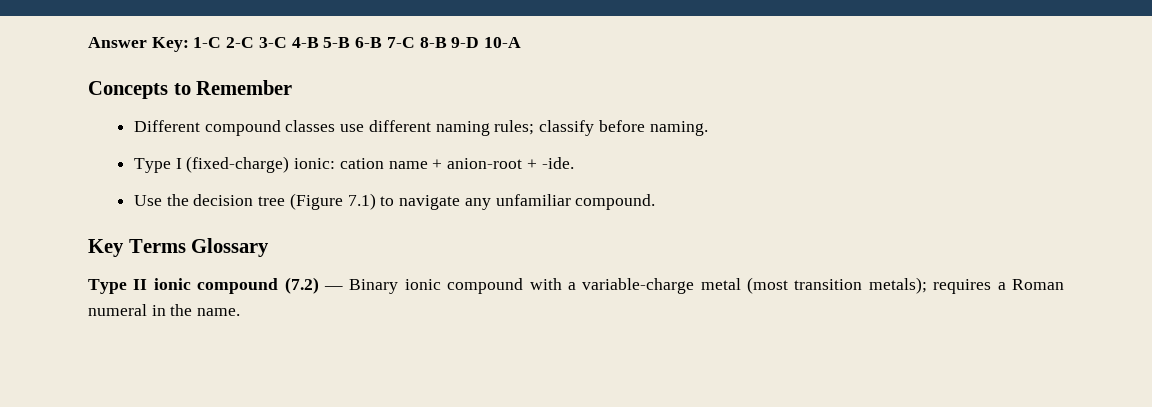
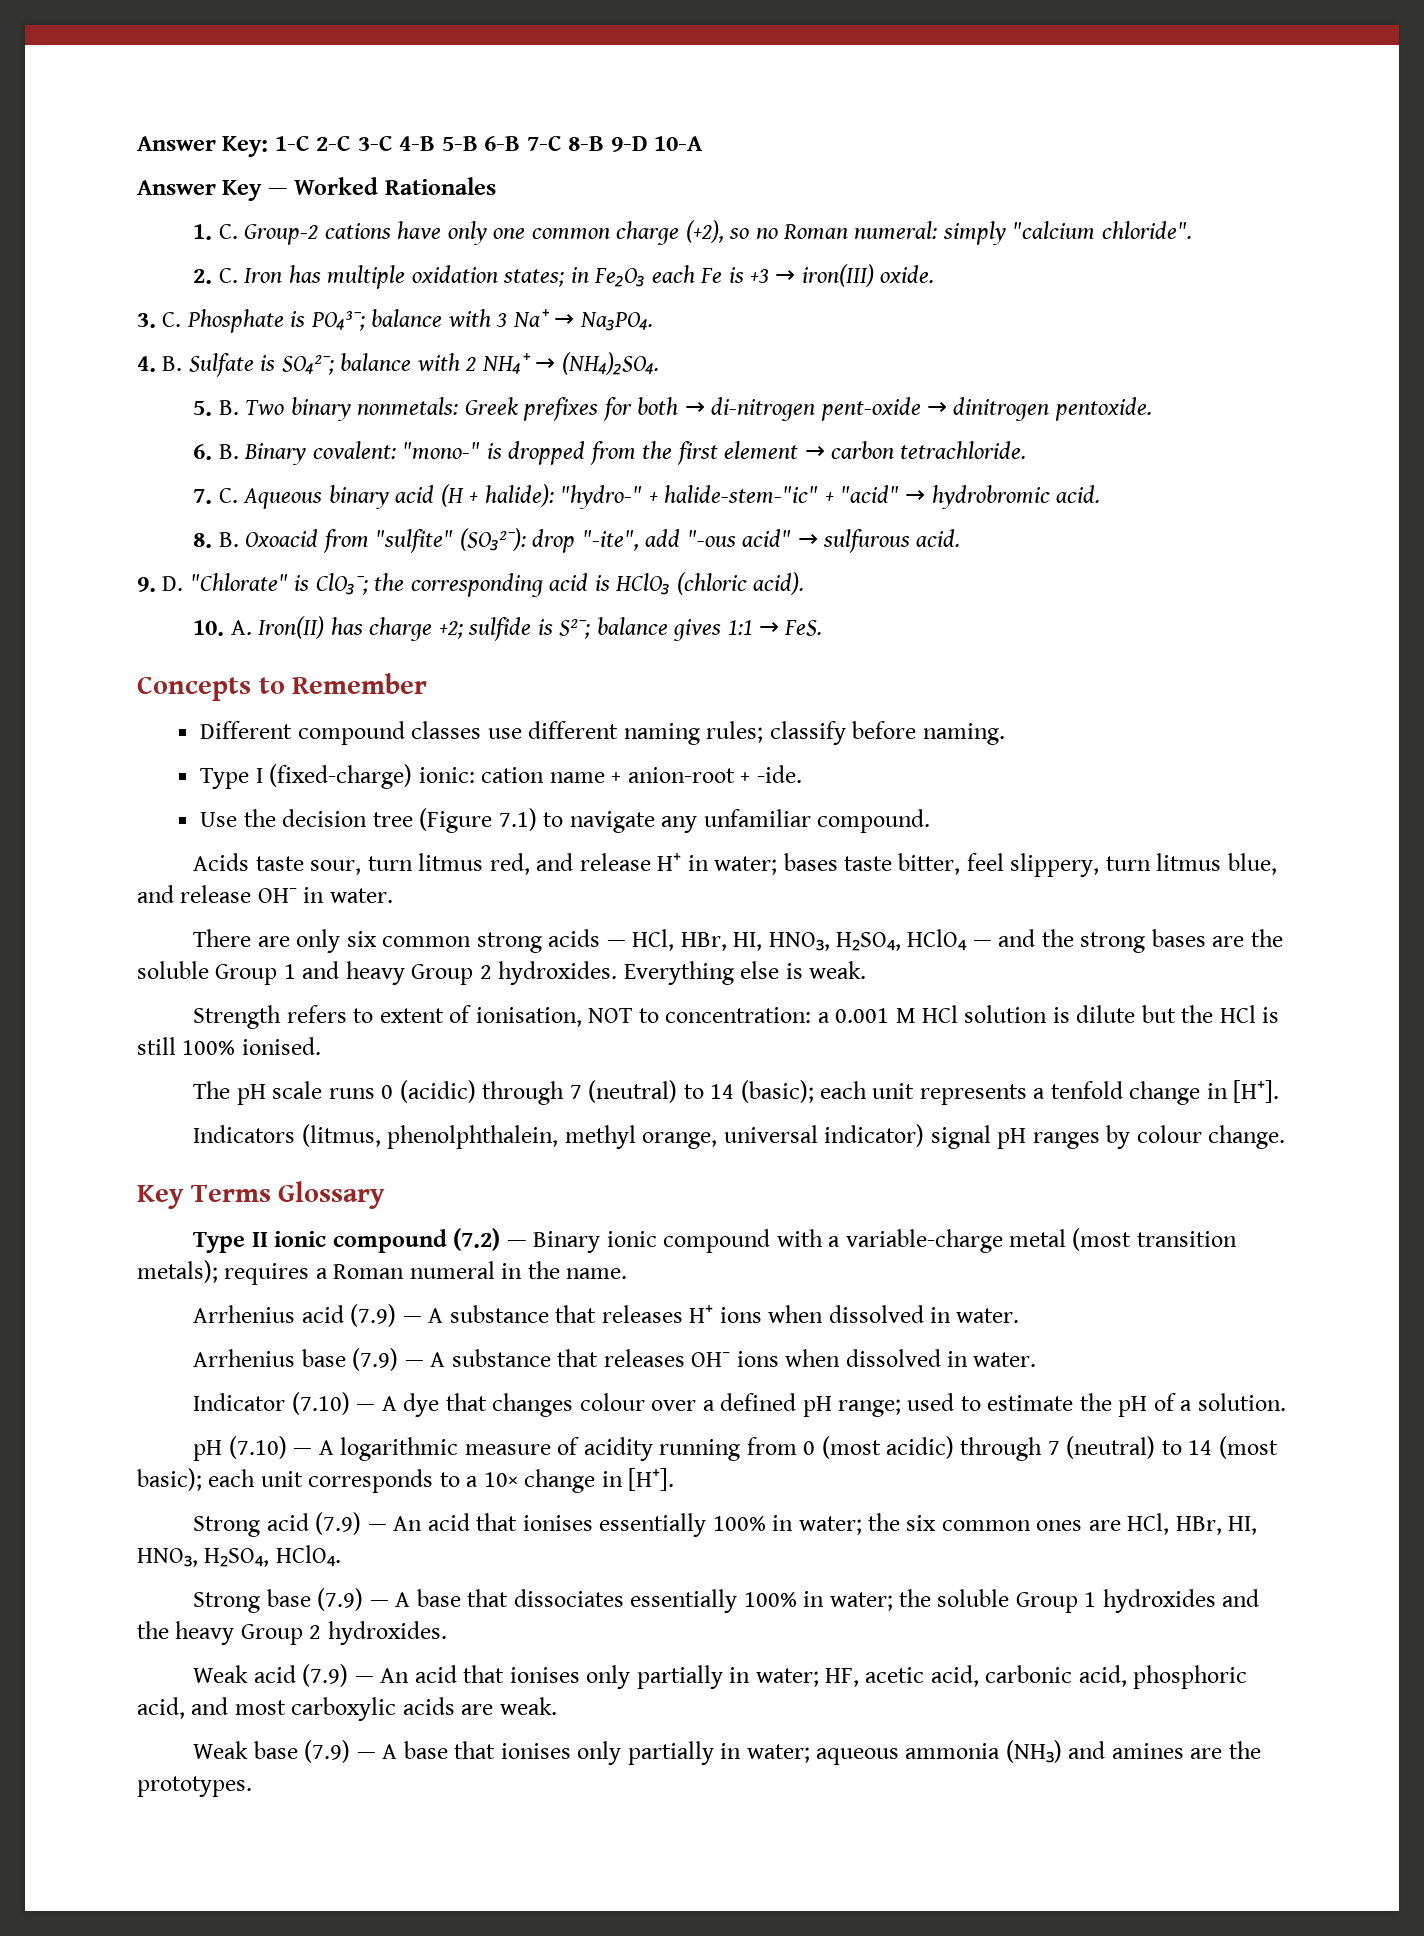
(521, 42) none -> [137,177,496,201] [193,220,1192,245] [193,264,935,289] [137,309,653,333] [137,352,659,377] [193,397,1152,421] [193,441,1027,465] [193,484,1101,509] [193,528,961,553] [137,572,805,597] [193,616,823,641] // Answer Key — Worked Rationales // 1. C. Group-2 cations have only one common charge (+2), so no Roman numeral: simply "calcium chloride". // 2. C. Iron has multiple oxidation states; in Fe₂O₃ each Fe is +3 → iron(III) oxide. // 3. C. Phosphate is PO₄³⁻; balance with 3 Na⁺ → Na₃PO₄. // 4. B. Sulfate is SO₄²⁻; balance with 2 NH₄⁺ → (NH₄)₂SO₄. // 5. B. Two binary nonmetals: Greek prefixes for both → di-nitrogen pent-oxide → dinitrogen pentoxide. // 6. B. Binary covalent: "mono-" is dropped from the first element → carbon tetrachloride. // 7. C. Aqueous binary acid (H + halide): "hydro-" + halide-stem-"ic" + "acid" → hydrobromic acid. // 8. B. Oxoacid from "sulfite" (SO₃²⁻): drop "-ite", add "-ous acid" → sulfurous acid. // 9. D. "Chlorate" is ClO₃⁻; the corresponding acid is HClO₃ (chloric acid). // 10. A. Iron(II) has charge +2; sulfide is S²⁻; balance gives 1:1 → FeS.
(656, 202) none -> [193,853,1277,877] [137,885,393,903] [193,929,1283,953] [137,961,867,985] [193,1005,1280,1029] [137,1037,321,1055] [193,1080,1280,1105] [193,1124,1285,1149] // Acids taste sour, turn litmus red, and release H⁺ in water; bases taste bitter, feel slippery, turn litmus blue, and release OH⁻ in water. // There are only six common strong acids — HCl, HBr, HI, HNO₃, H₂SO₄, HClO₄ — and the strong bases are the soluble Group 1 and heavy Group 2 hydroxides. Everything else is weak. // Strength refers to extent of ionisation, NOT to concentration: a 0.001 M HCl solution is dilute but the HCl is still 100% ionised. // The pH scale runs 0 (acidic) through 7 (neutral) to 14 (basic); each unit represents a tenfold change in [H⁺]. // Indicators (litmus, phenolphthalein, methyl orange, universal indicator) signal pH ranges by colour change.
(241, 312) none -> [193,1304,1020,1327] [193,1348,1037,1371] [193,1392,1286,1417] [193,1436,1278,1461] [137,1468,675,1493] [193,1512,1258,1537] [137,1545,341,1567] [193,1588,1260,1613] [137,1621,447,1645] [193,1664,1248,1689] [137,1697,557,1721] [193,1740,1261,1765] [137,1776,252,1797] // Arrhenius acid (7.9) — A substance that releases H⁺ ions when dissolved in water. // Arrhenius base (7.9) — A substance that releases OH⁻ ions when dissolved in water. // Indicator (7.10) — A dye that changes colour over a defined pH range; used to estimate the pH of a solution. // pH (7.10) — A logarithmic measure of acidity running from 0 (most acidic) through 7 (neutral) to 14 (most basic); each unit corresponds to a 10× change in [H⁺]. // Strong acid (7.9) — An acid that ionises essentially 100% in water; the six common ones are HCl, HBr, HI, HNO₃, H₂SO₄, HClO₄. // Strong base (7.9) — A base that dissociates essentially 100% in water; the soluble Group 1 hydroxides and the heavy Group 2 hydroxides. // Weak acid (7.9) — An acid that ionises only partially in water; HF, acetic acid, carbonic acid, phosphoric acid, and most carboxylic acids are weak. // Weak base (7.9) — A base that ionises only partially in water; aqueous ammonia (NH₃) and amines are the prototypes.

